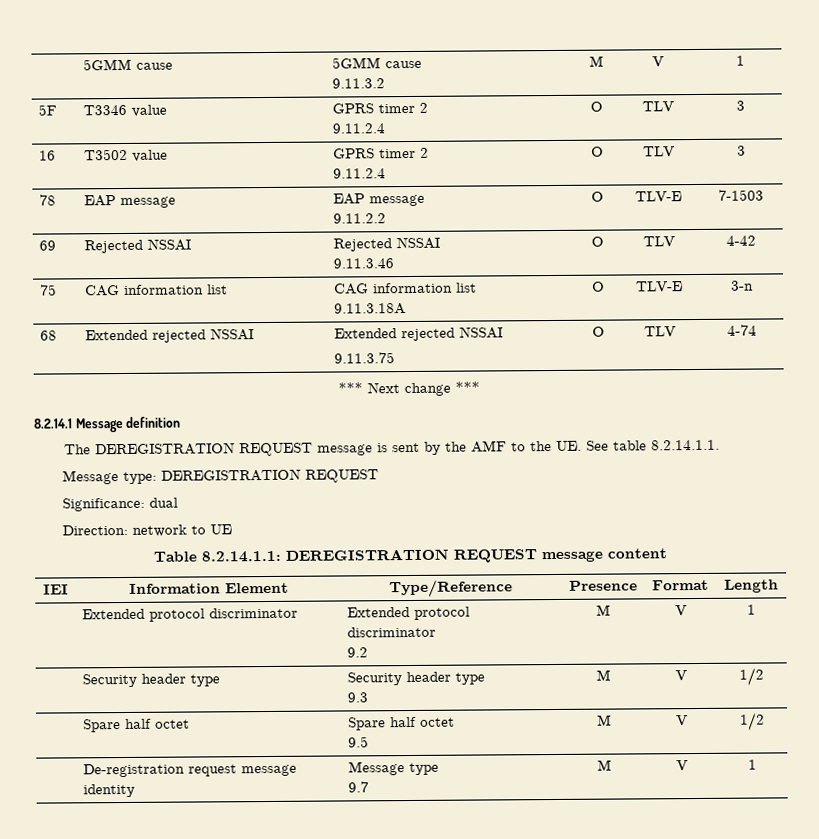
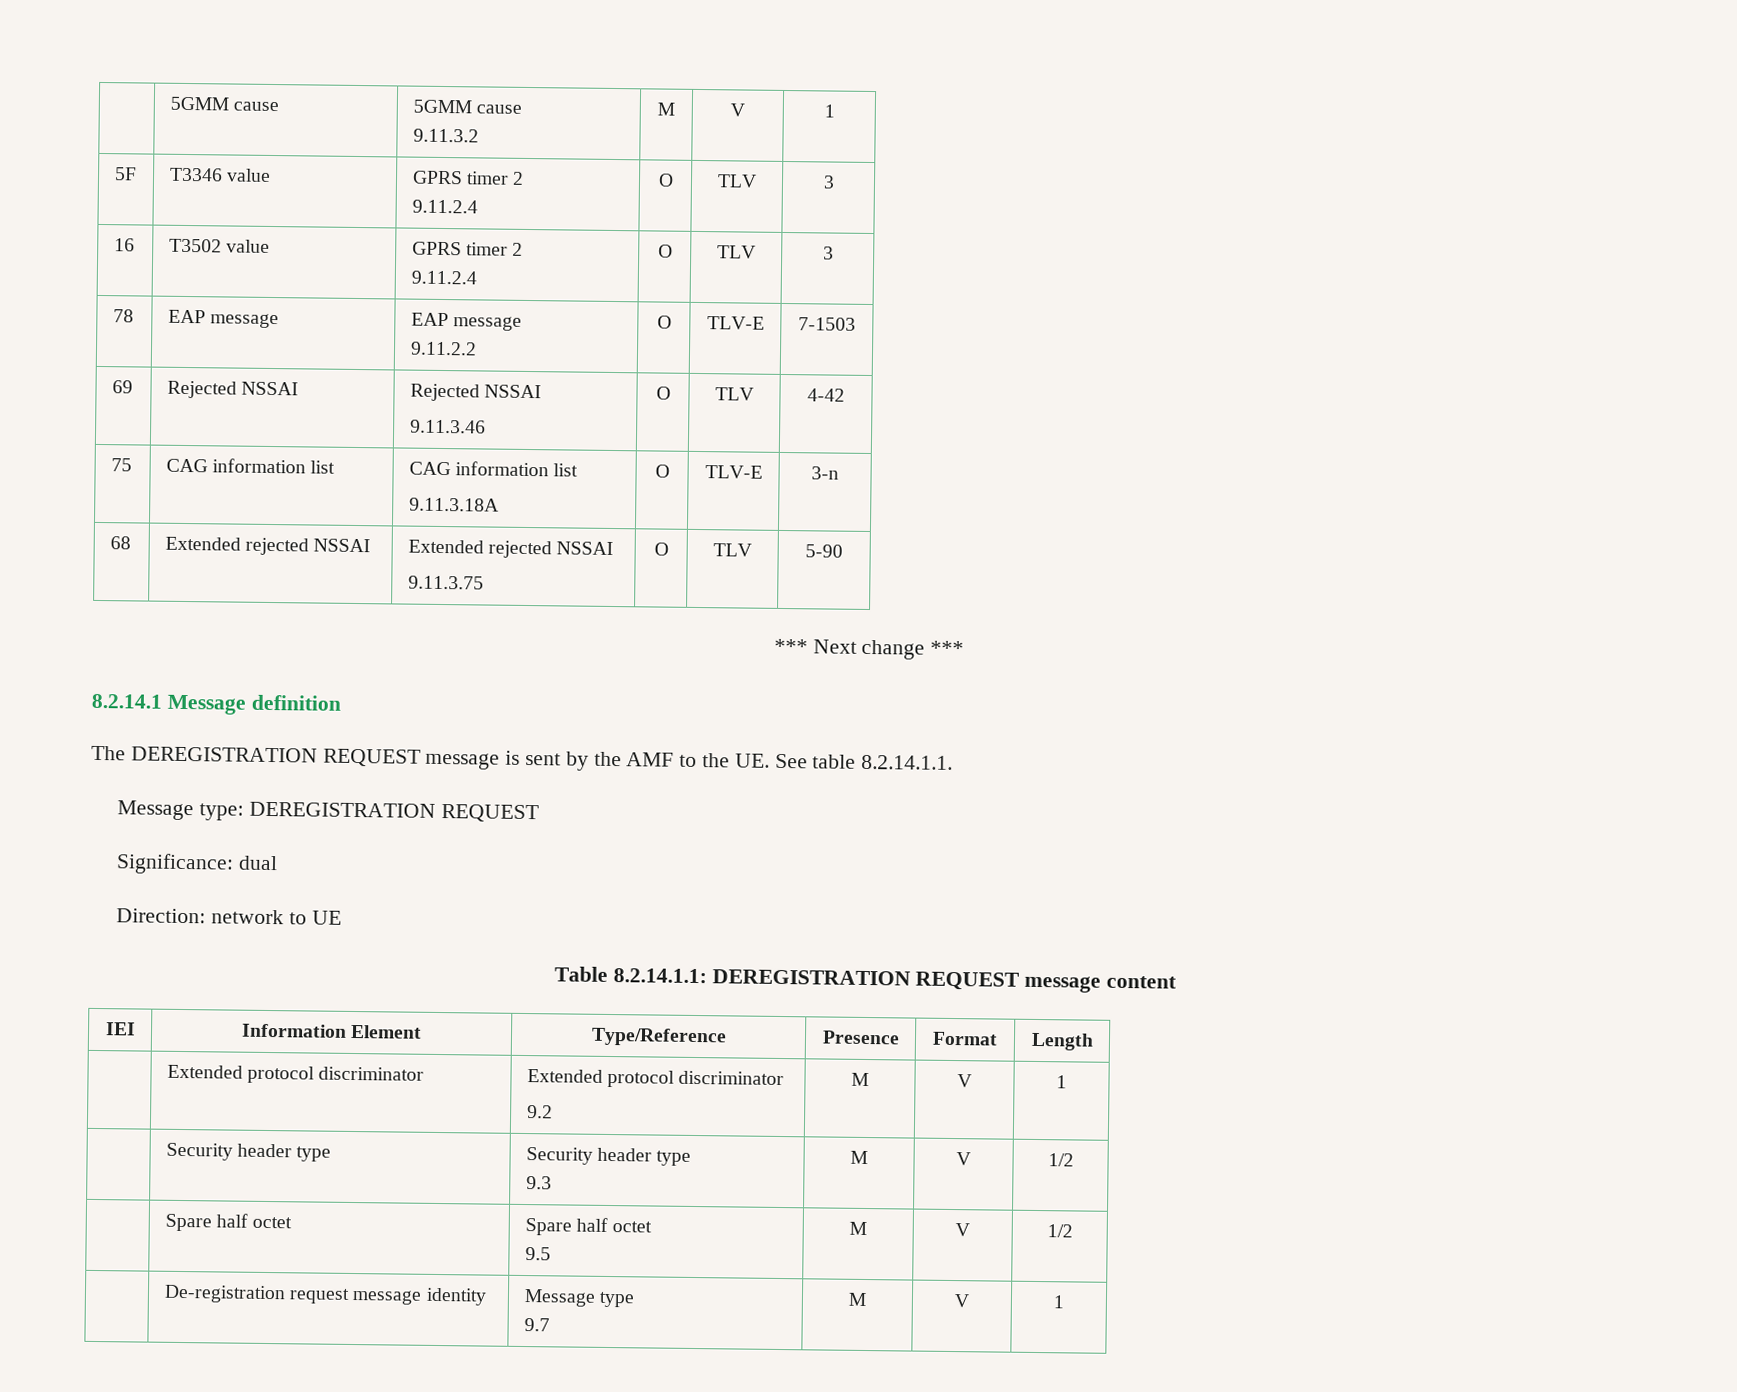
[727,324,757,336] 4-74 -> [805,544,843,558] 5-90

